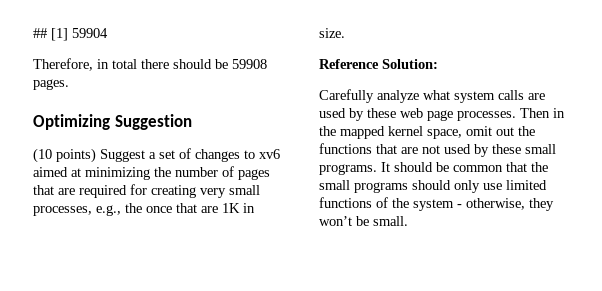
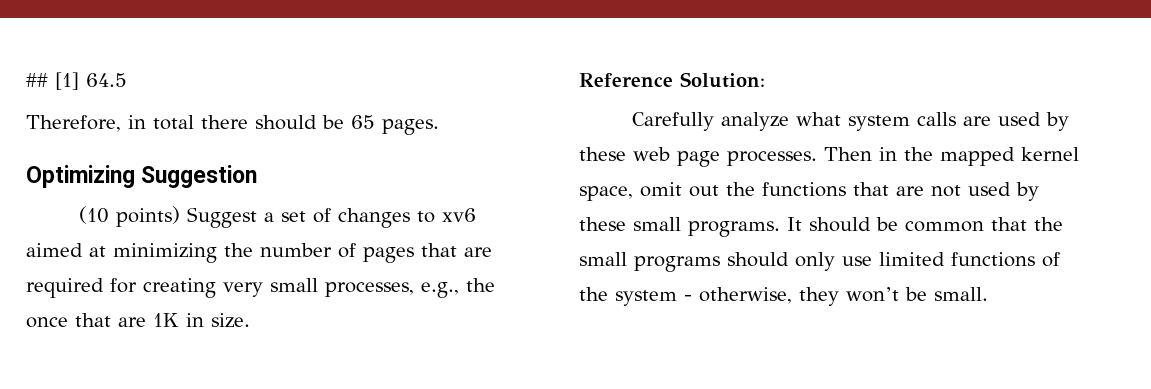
[72,28,108,38] 59904 -> [86,73,127,87] 64.5
[232,59,267,69] 59908 -> [351,115,375,129] 65

